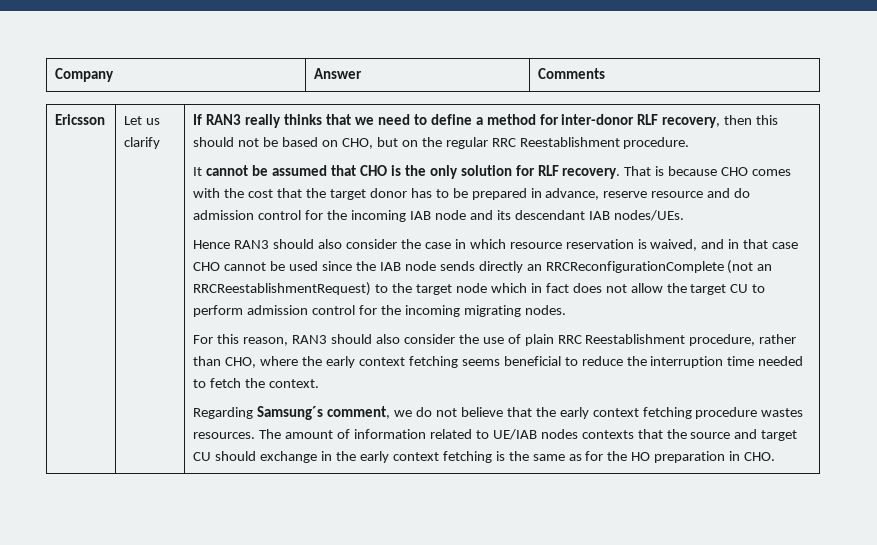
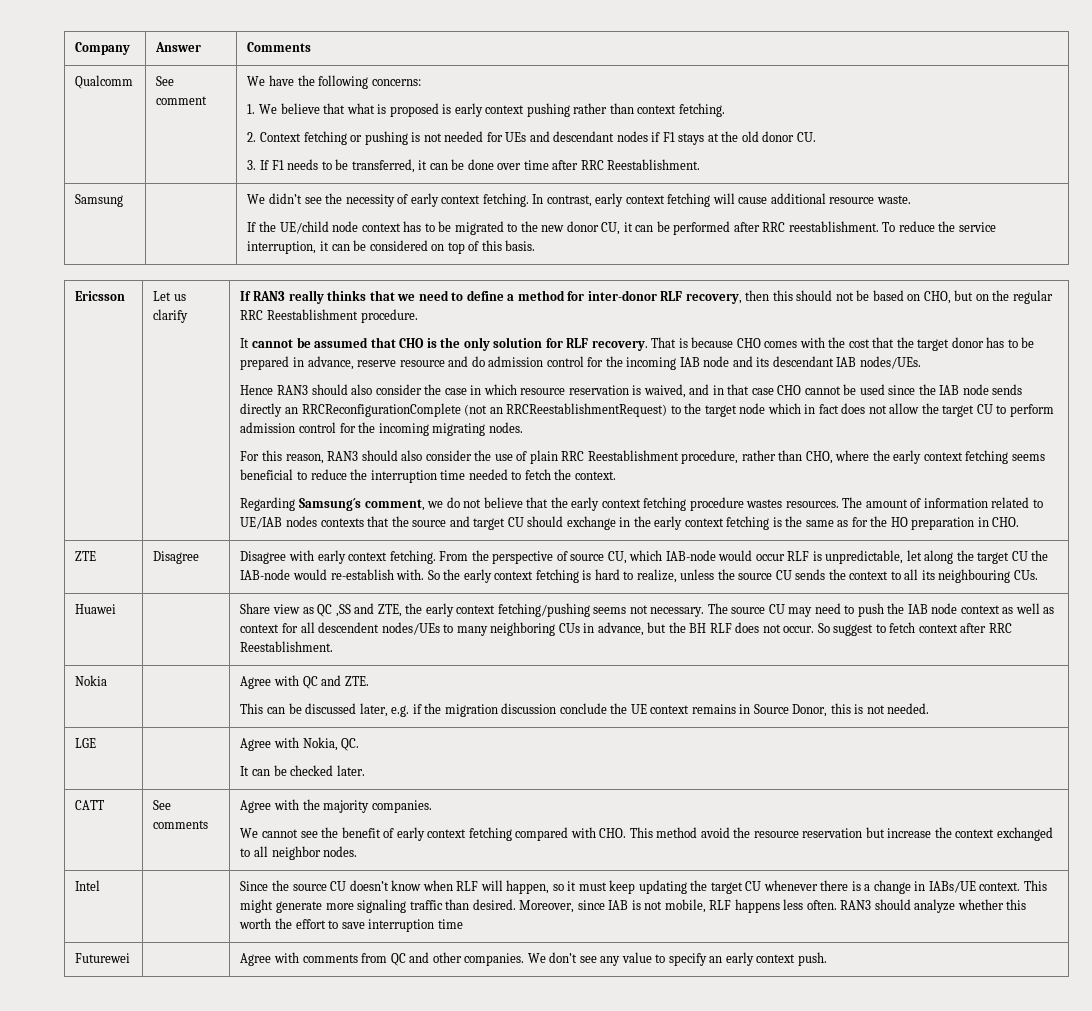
(606, 73) none -> [75,75,134,89] [156,76,175,86] [156,96,208,105] [247,75,421,89] [247,103,725,117] [247,131,816,145] [247,159,701,173] [75,194,124,207] [247,193,911,207] [247,221,996,235] [247,240,536,254] // Qualcomm | See comment | We have the following concerns: // 1. We believe that what is proposed is early context pushing rather than context fetching. // 2. Context fetching or pushing is not needed for UEs and descendant nodes if F1 stays at the old donor CU. // 3. If F1 needs to be transferred, it can be done over time after RRC Reestablishment. // Samsung | | We didn’t see the necessity of early context fetching. In contrast, early context fetching will cause additional resource waste. // If the UE/child node context has to be migrated to the new donor CU, it can be performed after RRC reestablishment. To reduce the service interruption, it can be considered on top of this basis.
(775, 456) none -> [75,551,97,561] [153,551,200,564] [240,550,1049,564] [240,569,1038,583] [75,604,117,614] [240,603,1055,617] [240,622,1012,636] [240,641,334,652] [75,675,108,686] [240,675,369,689] [240,703,930,717] [75,738,97,748] [240,737,360,751] [240,765,365,776] [75,800,105,810] [153,800,172,810] [153,820,209,829] [240,799,432,813] [240,827,1053,841] [240,846,358,860] [75,880,101,891] [240,880,1047,894] [240,899,1027,913] [239,918,463,932] [75,953,131,963] [240,952,827,966] // ZTE | Disagree | Disagree with early context fetching. From the perspective of source CU, which IAB-node would occur RLF is unpredictable, let along the target CU the IAB-node would re-establish with. So the early context fetching is hard to realize, unless the source CU sends the context to all its neighbouring CUs. // Huawei | | Share view as QC ,SS and ZTE, the early context fetching/pushing seems not necessary. The source CU may need to push the IAB node context as well as context for all descendent nodes/UEs to many neighboring CUs in advance, but the BH RLF does not occur. So suggest to fetch context after RRC Reestablishment. // Nokia | | Agree with QC and ZTE. // This can be discussed later, e.g. if the migration discussion conclude the UE context remains in Source Donor, this is not needed. // LGE | | Agree with Nokia, QC. // It can be checked later. // CATT | See comments | Agree with the majority companies. // We cannot see the benefit of early context fetching compared with CHO. This method avoid the resource reservation but increase the context exchanged to all neighbor nodes. // Intel | | Since the source CU doesn’t know when RLF will happen, so it must keep updating the target CU whenever there is a change in IABs/UE context. This might generate more signaling traffic than desired. Moreover, since IAB is not mobile, RLF happens less often. RAN3 should analyze whether this worth the effort to save interruption time // Futurewei | | Agree with comments from QC and other companies. We don’t see any value to specify an early context push.

